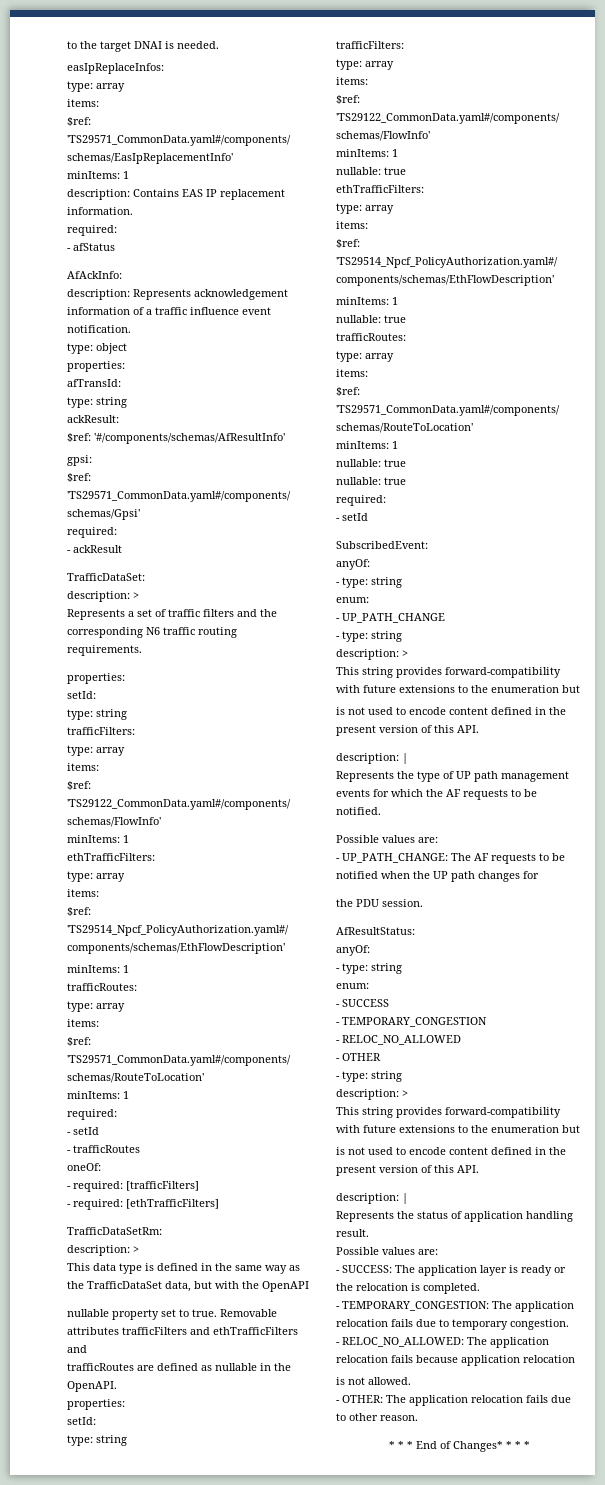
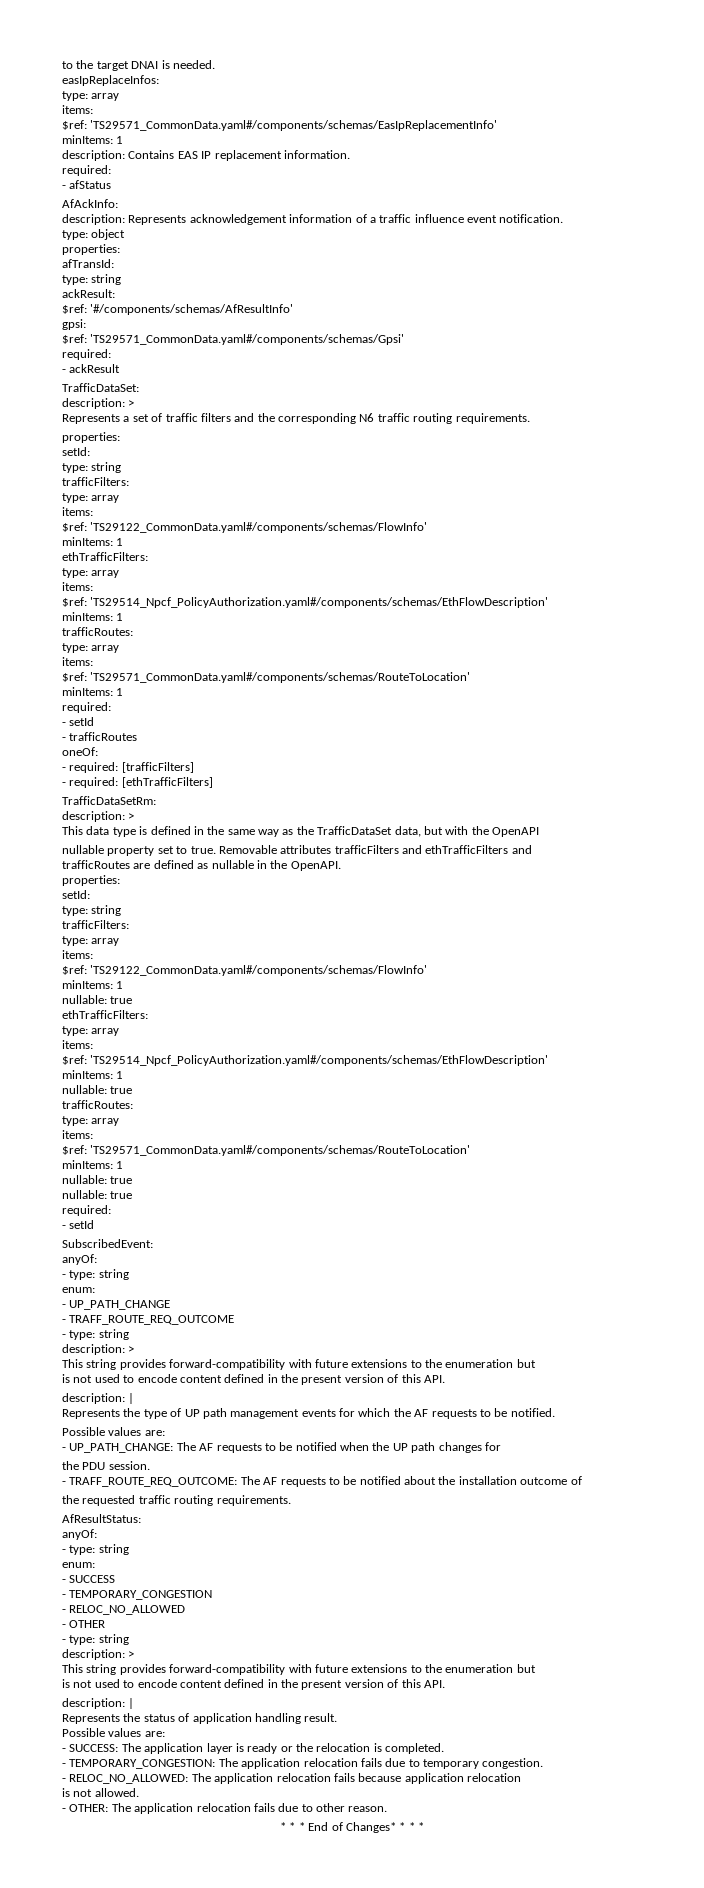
(445, 618) none -> [62,1315,235,1325] // - TRAFF_ROUTE_REQ_OUTCOME
(423, 903) none -> [62,1476,582,1487] [62,1495,291,1506] // - TRAFF_ROUTE_REQ_OUTCOME: The AF requests to be notified about the installation outcome of // the requested traffic routing requirements.

